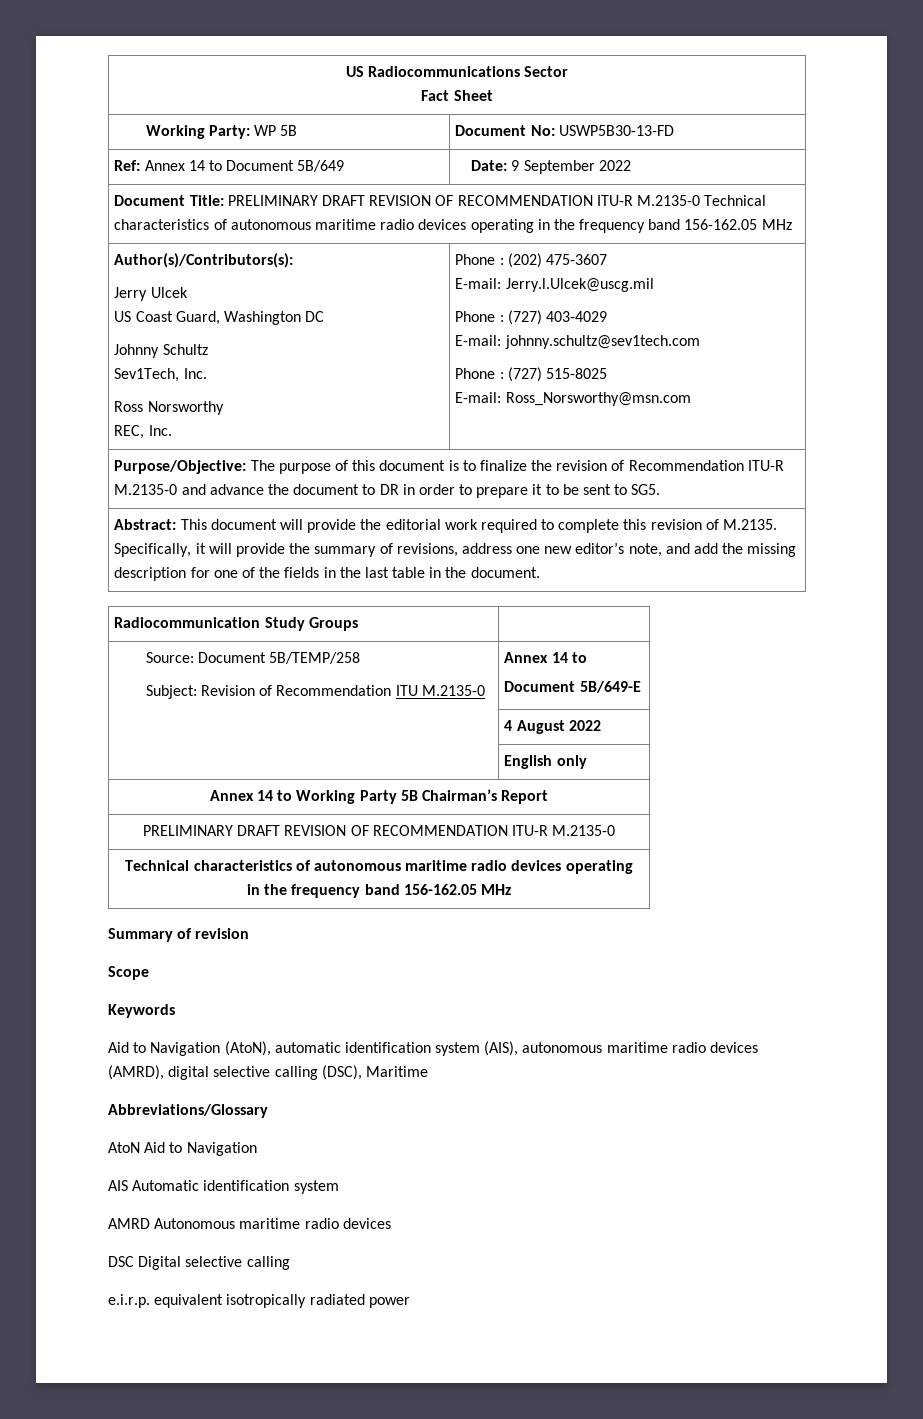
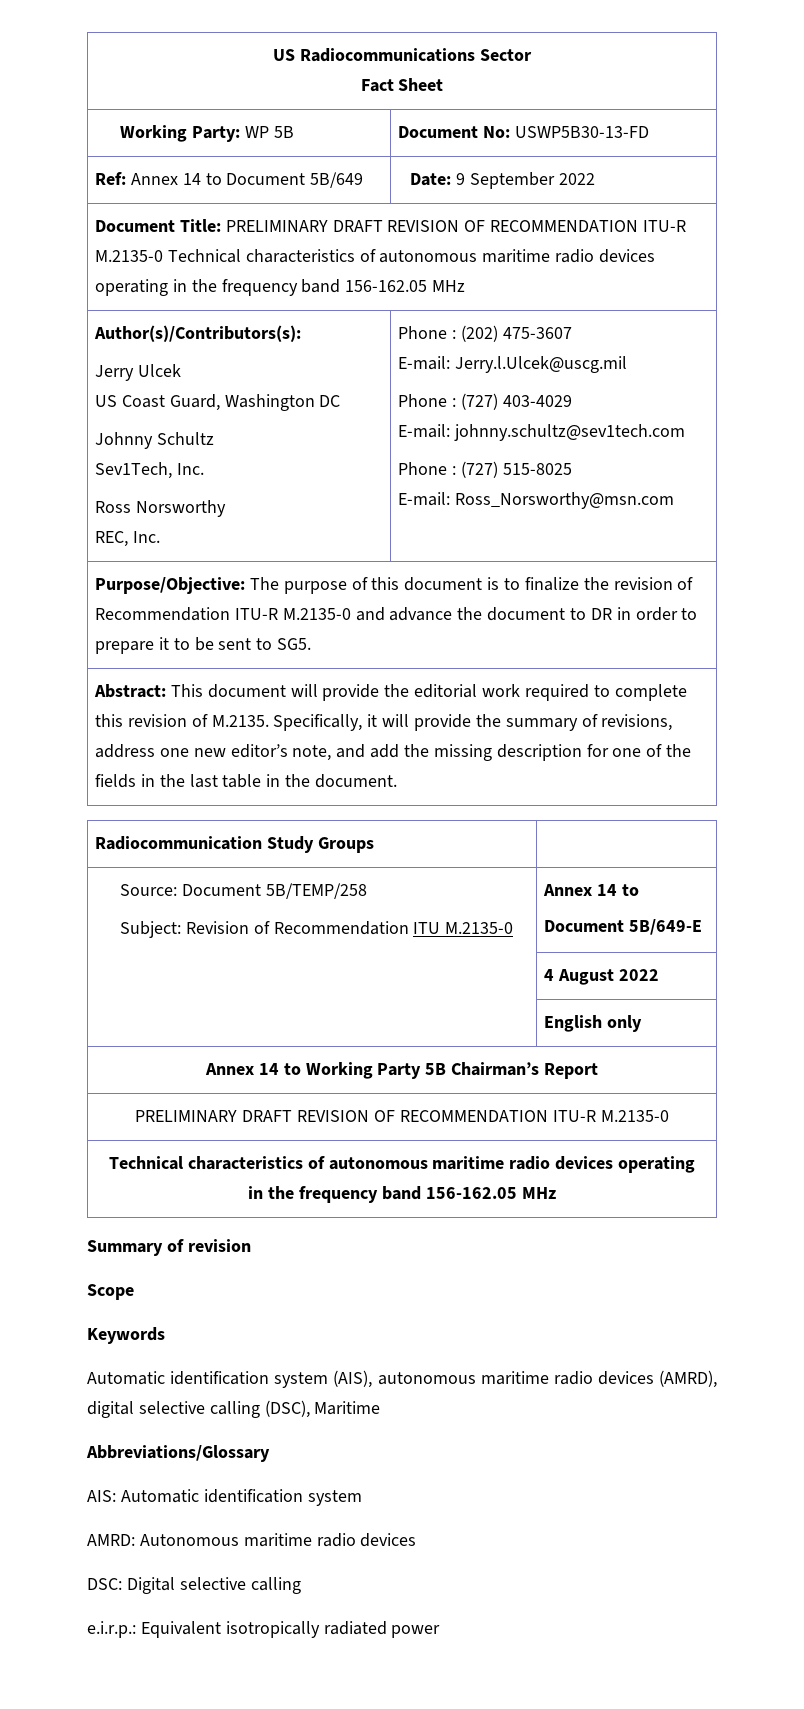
[108,1041,341,1056] Aid to Navigation (AtoN), automatic -> [87,1371,165,1385] Automatic
[108,1142,257,1156] [108,1180,128,1191] AtoN Aid to Navigation // AIS -> [87,1490,116,1502] AIS:
[108,1218,150,1229] AMRD -> [87,1534,135,1546] AMRD:
[108,1256,134,1267] DSC -> [87,1578,122,1590] DSC:
[108,1294,224,1308] e.i.r.p. equivalent -> [87,1621,221,1638] e.i.r.p.: Equivalent

